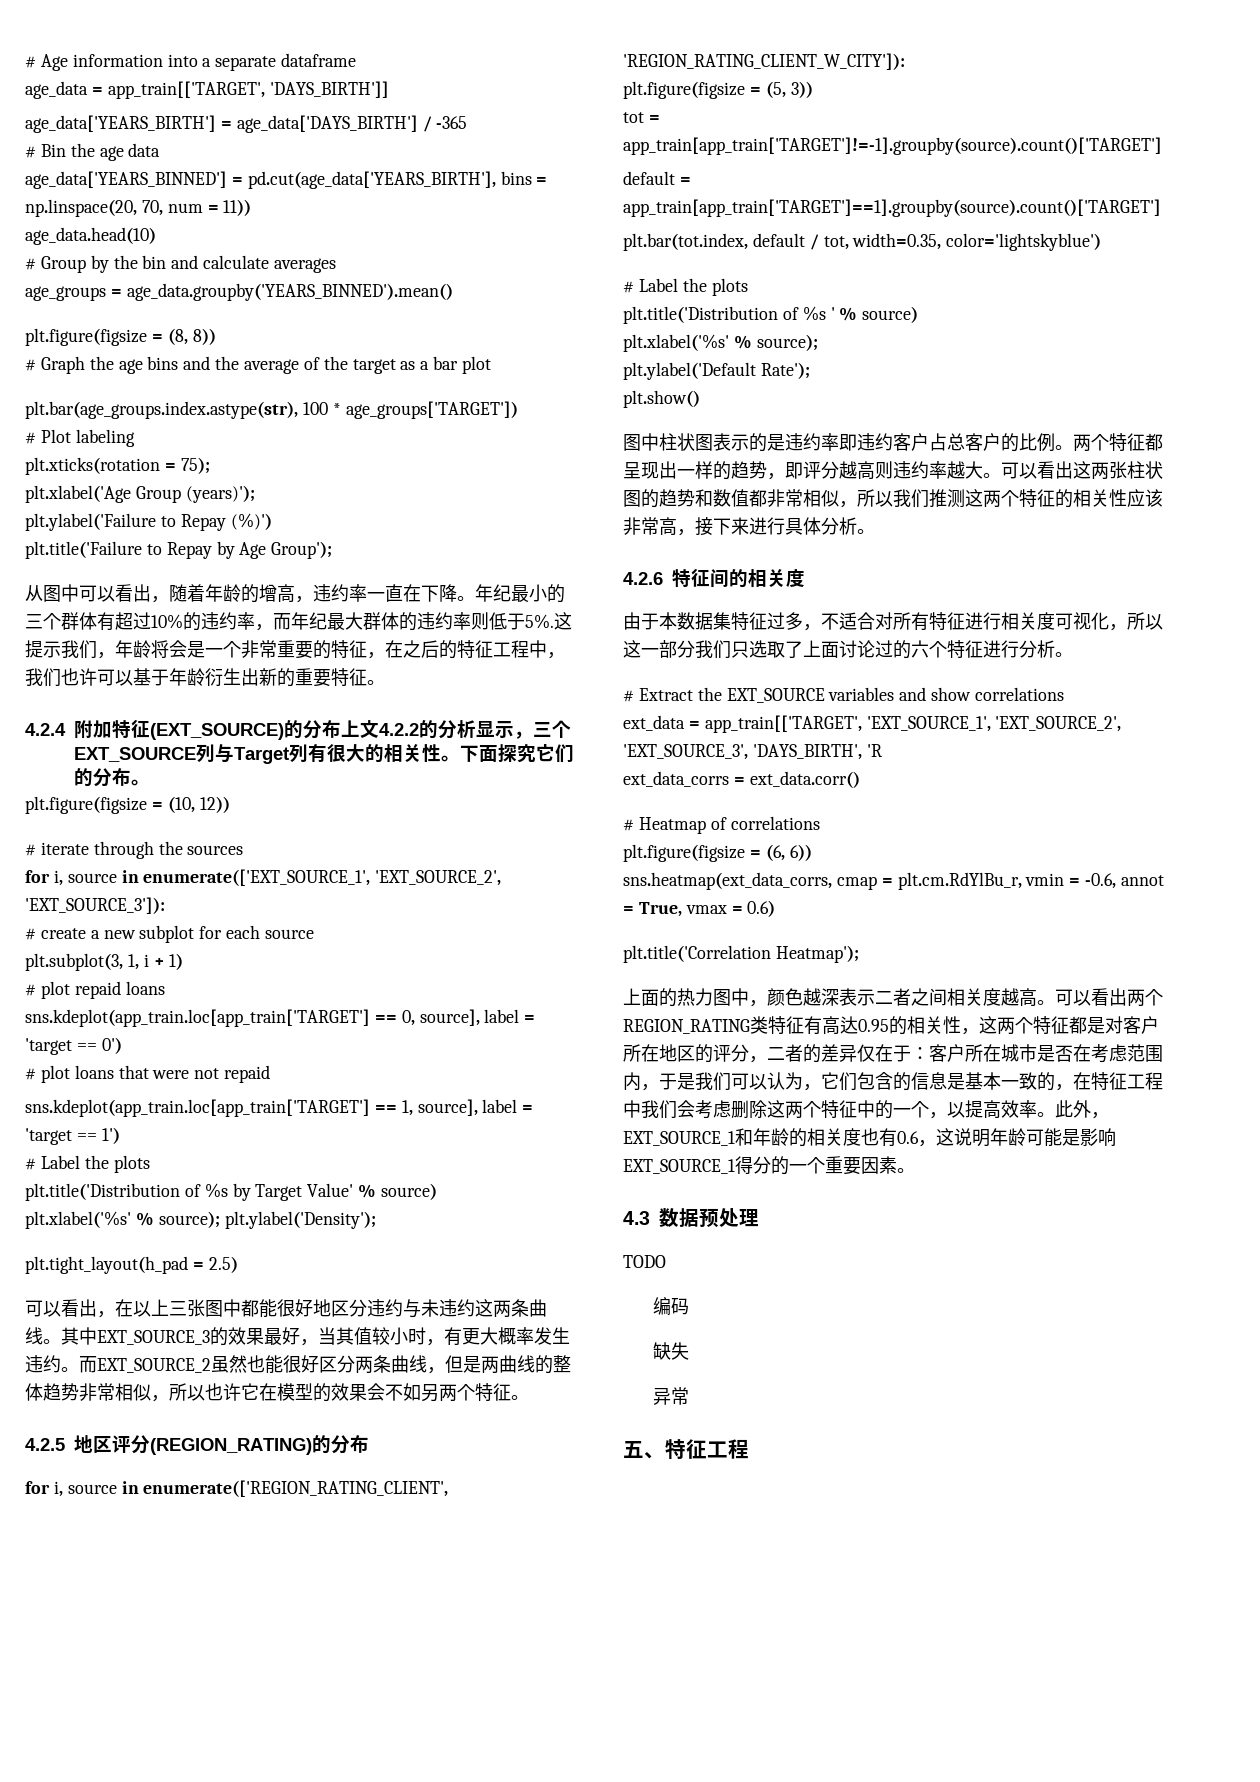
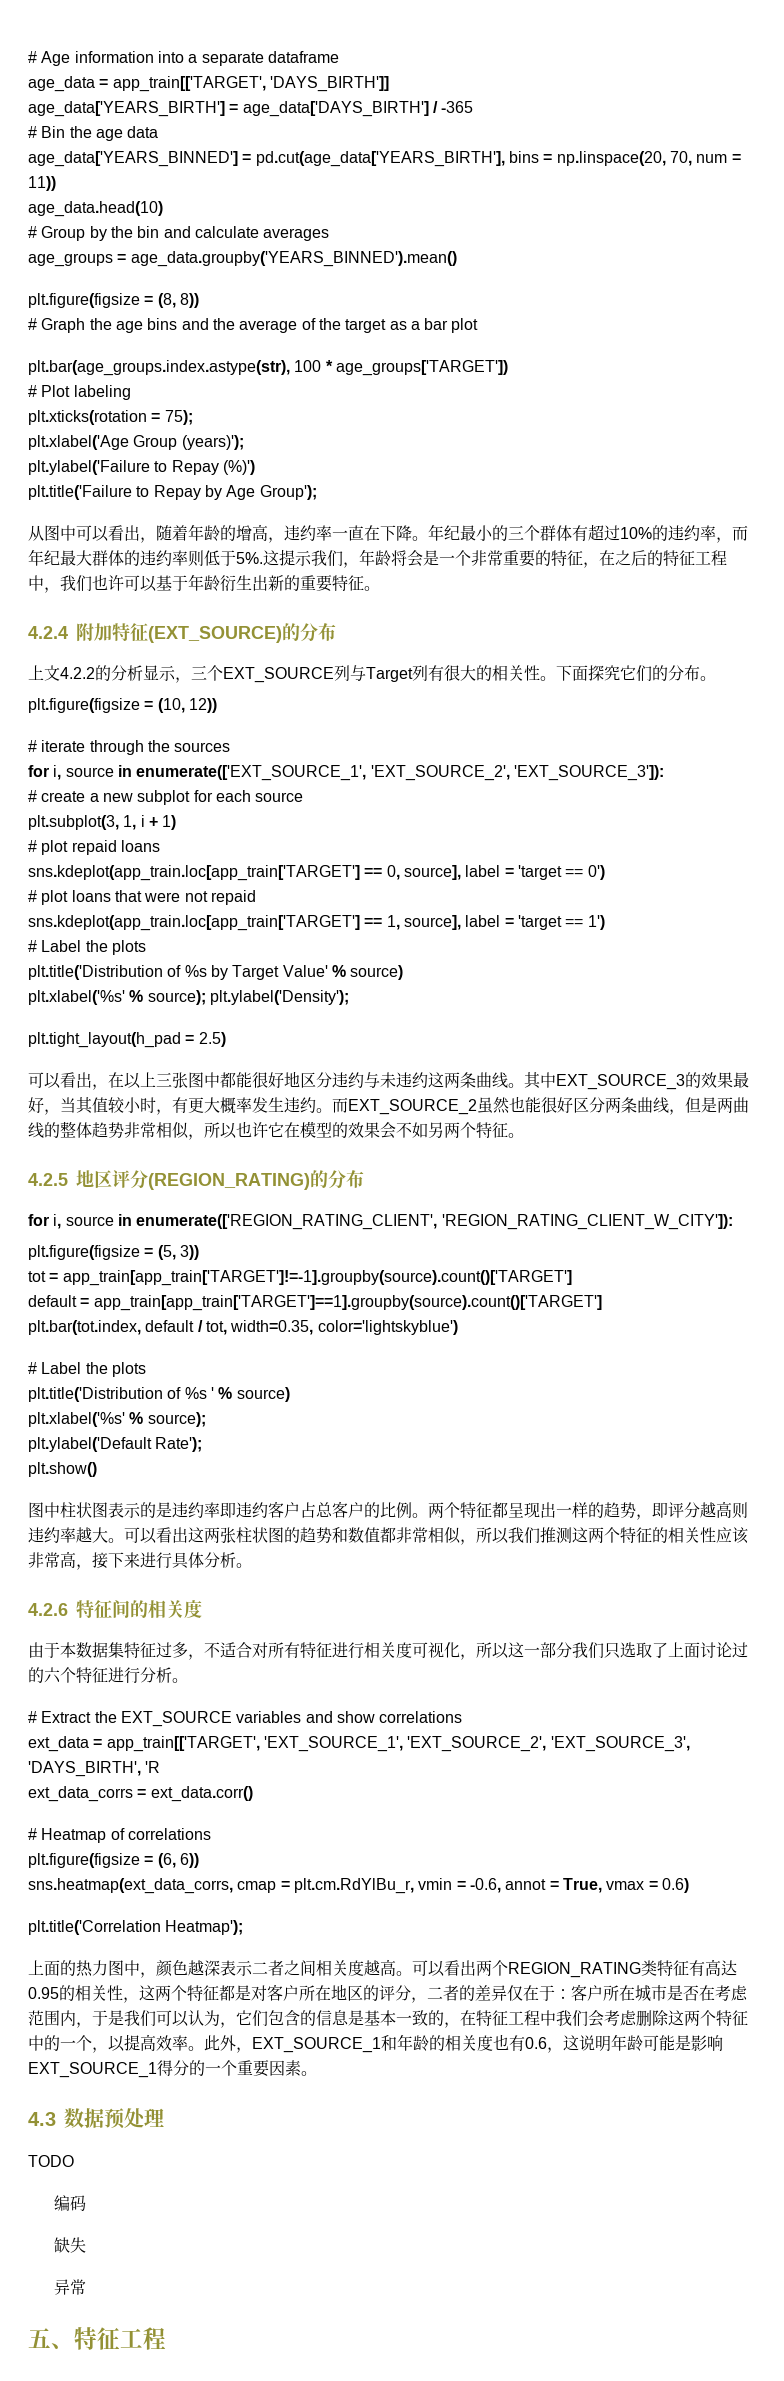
(341, 729) none -> (336, 632) //

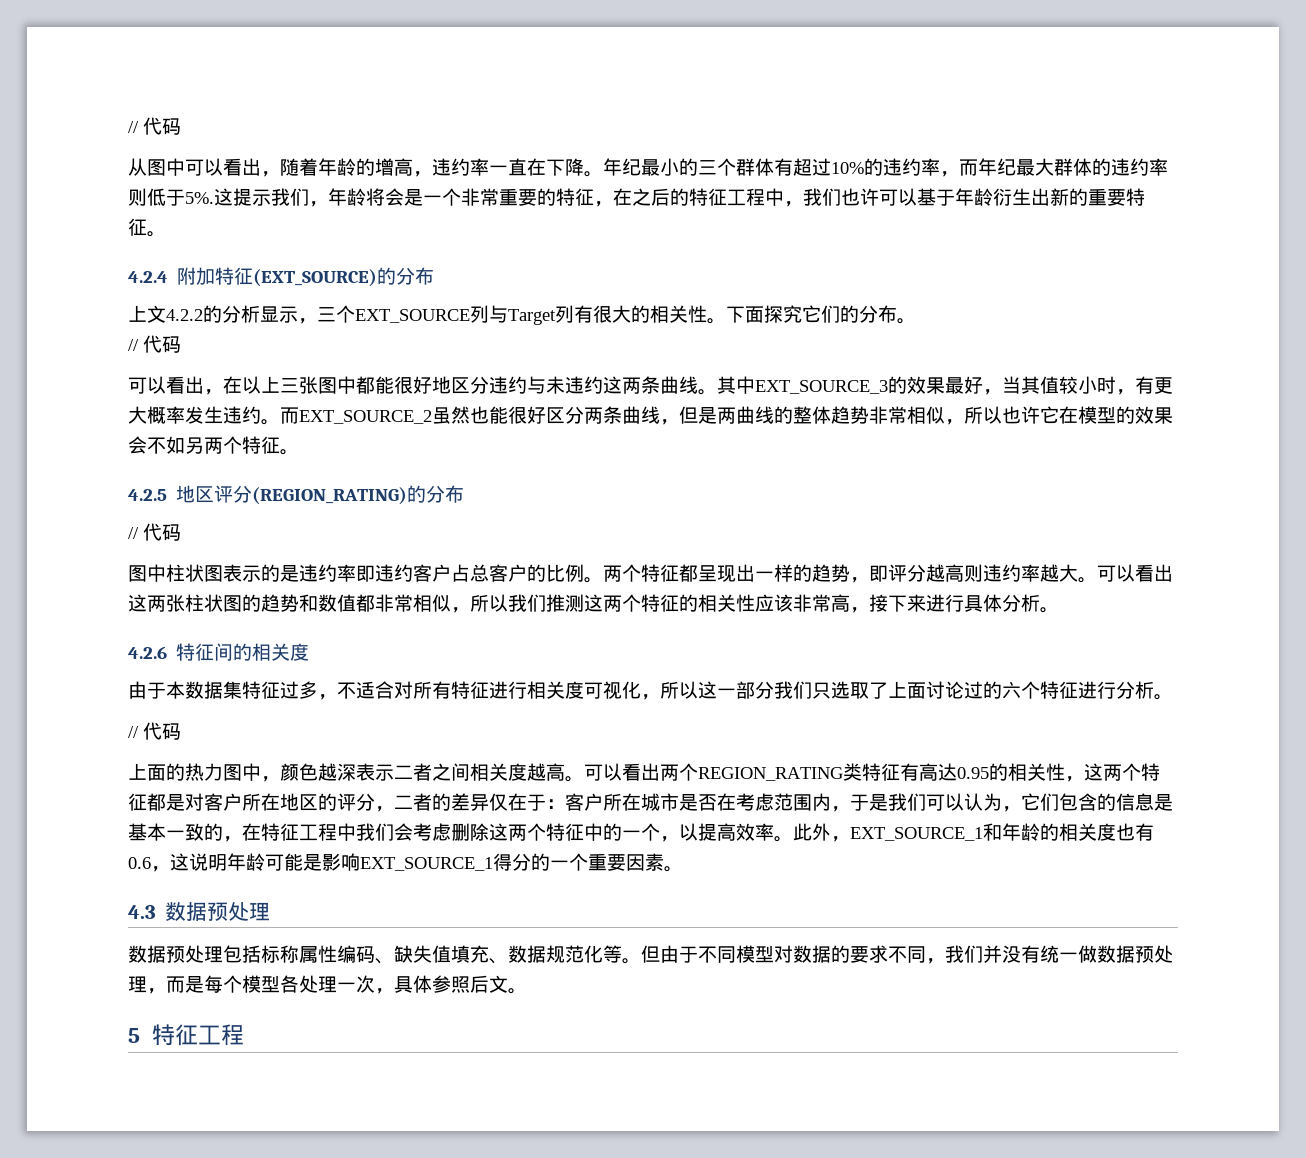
[28,51,339,66] [28,76,389,92] [28,101,474,117] [28,126,159,141] [28,151,741,167] [28,176,56,191] [28,201,163,217] [28,226,330,241] [28,251,457,267] [28,293,199,308] [28,318,479,333] [28,360,508,376] [28,385,131,400] [28,410,193,425] [28,435,244,450] [28,460,255,475] [28,485,317,500] # Age information into a separate dataframe // age_data = app_train[['TARGET', 'DAYS_BIRTH']] // age_data['YEARS_BIRTH'] = age_data['DAYS_BIRTH'] / -365 // # Bin the age data // age_data['YEARS_BINNED'] = pd.cut(age_data['YEARS_BIRTH'], bins = np.linspace(20, 70, num = 11)) // age_data.head(10) // # Group by the bin and calculate averages // age_groups = age_data.groupby('YEARS_BINNED').mean() // plt.figure(figsize = (8, 8)) // # Graph the age bins and the average of the target as a bar plot // plt.bar(age_groups.index.astype(str), 100 * age_groups['TARGET']) // # Plot labeling // plt.xticks(rotation = 75); // plt.xlabel('Age Group (years)'); // plt.ylabel('Failure to Repay (%)') // plt.title('Failure to Repay by Age Group'); -> [128,117,181,135] // 代码
[28,698,217,713] [28,740,231,755] [28,765,664,781] [28,790,304,805] [28,815,177,830] [28,840,160,855] [28,865,605,881] [28,890,256,905] [28,915,605,931] [28,940,146,955] [28,965,404,980] [28,990,349,1005] [28,1032,226,1048] plt.figure(figsize = (10, 12)) // # iterate through the sources // for i, source in enumerate(['EXT_SOURCE_1', 'EXT_SOURCE_2', 'EXT_SOURCE_3']): // # create a new subplot for each source // plt.subplot(3, 1, i + 1) // # plot repaid loans // sns.kdeplot(app_train.loc[app_train['TARGET'] == 0, source], label = 'target == 0') // # plot loans that were not repaid // sns.kdeplot(app_train.loc[app_train['TARGET'] == 1, source], label = 'target == 1') // # Label the plots // plt.title('Distribution of %s by Target Value' % source) // plt.xlabel('%s' % source); plt.ylabel('Density'); // plt.tight_layout(h_pad = 2.5) -> [128,335,181,353] // 代码
[28,1214,733,1230] [28,1245,199,1260] [28,1270,572,1286] [28,1295,602,1311] [28,1320,458,1335] [28,1362,146,1377] [28,1387,290,1402] [28,1412,206,1427] [28,1437,203,1452] [28,1462,97,1477] for i, source in enumerate(['REGION_RATING_CLIENT', 'REGION_RATING_CLIENT_W_CITY']): // plt.figure(figsize = (5, 3)) // tot = app_train[app_train['TARGET']!=-1].groupby(source).count()['TARGET'] // default = app_train[app_train['TARGET']==1].groupby(source).count()['TARGET'] // plt.bar(tot.index, default / tot, width=0.35, color='lightskyblue') // # Label the plots // plt.title('Distribution of %s ' % source) // plt.xlabel('%s' % source); // plt.ylabel('Default Rate'); // plt.show() -> [128,523,181,541] // 代码
[28,1711,463,1727] [28,1736,690,1752] [28,1761,161,1777] [28,1786,253,1802] [28,1828,211,1843] [28,1853,199,1868] [28,1878,689,1894] [28,1920,244,1935] # Extract the EXT_SOURCE variables and show correlations // ext_data = app_train[['TARGET', 'EXT_SOURCE_1', 'EXT_SOURCE_2', 'EXT_SOURCE_3', 'DAYS_BIRTH', 'R // ext_data_corrs = ext_data.corr() // # Heatmap of correlations // plt.figure(figsize = (6, 6)) // sns.heatmap(ext_data_corrs, cmap = plt.cm.RdYlBu_r, vmin = -0.6, annot = True, vmax = 0.6) // plt.title('Correlation Heatmap'); -> [128,722,181,740] // 代码
[28,2155,74,2167] TODO // -> [128,945,337,963] 数据预处理包括标称属性
(86, 2203) // -> [375,958,394,964] 、
[53,2279,86,2295] [28,2328,74,2349] // 异常 // 五、 -> [432,945,1173,964] [128,975,527,994] [128,1028,140,1043] 值填充、数据规范化等。但由于不同模型对数据的要求不同，我们并没有统一做数据预处理，而是每个模型各处理一次，具体参照后文。 // 5

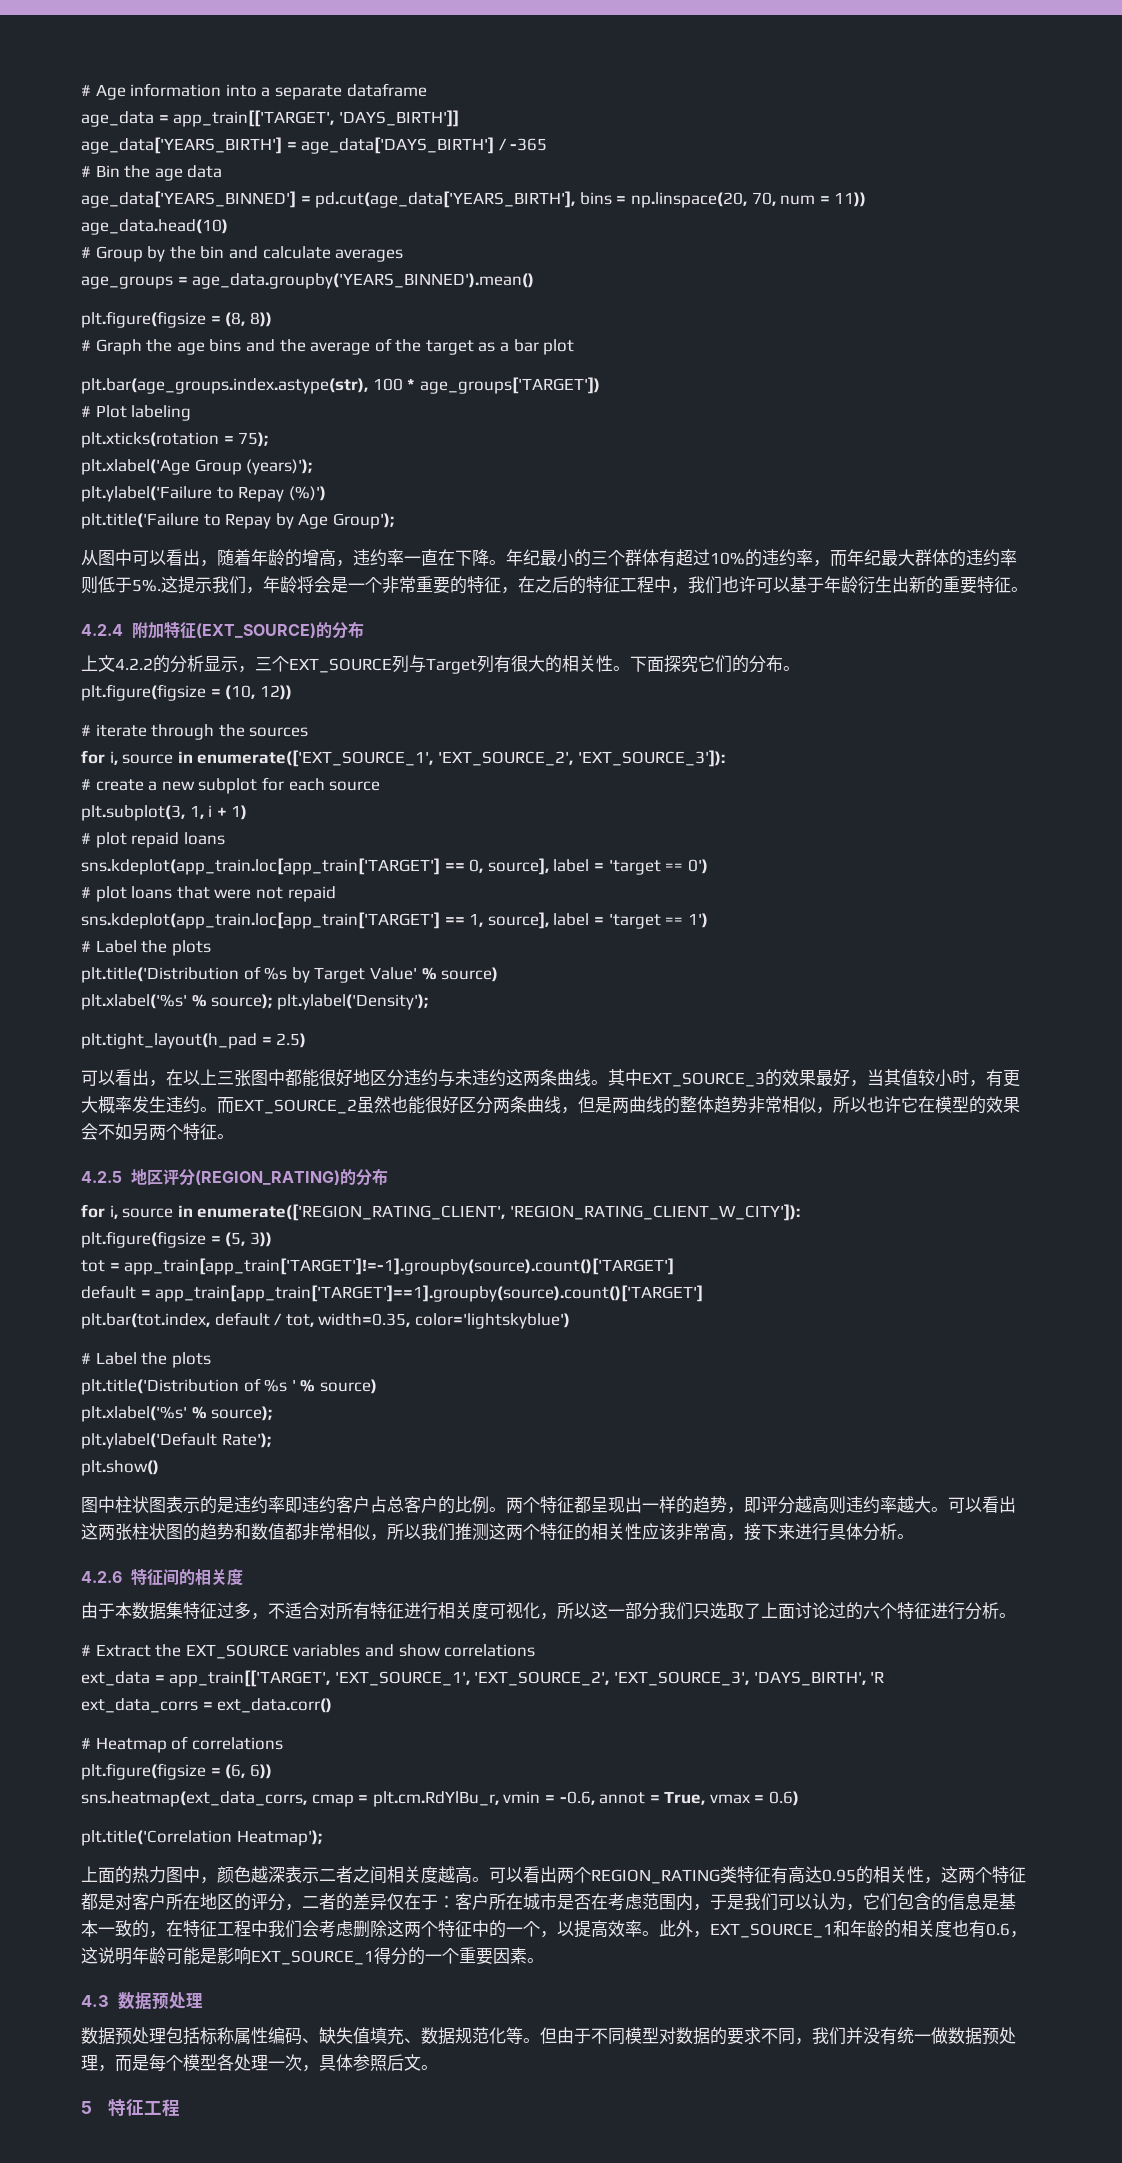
[128,117,181,135] // 代码 -> [81,83,427,100] [81,110,459,127] [81,137,548,154] [81,165,223,181] [81,191,867,208] [81,219,228,235] [81,246,404,262] [81,273,535,289] [81,311,272,328] [81,338,575,355] [81,377,600,394] [81,405,192,421] [81,432,269,448] [81,459,313,475] [81,486,326,502] [81,513,394,529] # Age information into a separate dataframe // age_data = app_train[['TARGET', 'DAYS_BIRTH']] // age_data['YEARS_BIRTH'] = age_data['DAYS_BIRTH'] / -365 // # Bin the age data // age_data['YEARS_BINNED'] = pd.cut(age_data['YEARS_BIRTH'], bins = np.linspace(20, 70, num = 11)) // age_data.head(10) // # Group by the bin and calculate averages // age_groups = age_data.groupby('YEARS_BINNED').mean() // plt.figure(figsize = (8, 8)) // # Graph the age bins and the average of the target as a bar plot // plt.bar(age_groups.index.astype(str), 100 * age_groups['TARGET']) // # Plot labeling // plt.xticks(rotation = 75); // plt.xlabel('Age Group (years)'); // plt.ylabel('Failure to Repay (%)') // plt.title('Failure to Repay by Age Group');
[128,335,181,353] // 代码 -> [81,684,292,701] [81,724,309,740] [81,750,725,767] [81,777,381,794] [81,805,248,821] [81,832,225,848] [81,858,708,875] [81,886,336,902] [81,912,708,929] [81,940,211,956] [81,966,499,983] [81,994,428,1010] [81,1033,307,1049] plt.figure(figsize = (10, 12)) // # iterate through the sources // for i, source in enumerate(['EXT_SOURCE_1', 'EXT_SOURCE_2', 'EXT_SOURCE_3']): // # create a new subplot for each source // plt.subplot(3, 1, i + 1) // # plot repaid loans // sns.kdeplot(app_train.loc[app_train['TARGET'] == 0, source], label = 'target == 0') // # plot loans that were not repaid // sns.kdeplot(app_train.loc[app_train['TARGET'] == 1, source], label = 'target == 1') // # Label the plots // plt.title('Distribution of %s by Target Value' % source) // plt.xlabel('%s' % source); plt.ylabel('Density'); // plt.tight_layout(h_pad = 2.5)
[128,523,181,541] // 代码 -> [81,1204,800,1221] [81,1231,272,1248] [81,1258,675,1275] [81,1285,704,1302] [81,1312,570,1329] [81,1352,211,1368] [81,1378,377,1395] [81,1406,273,1422] [81,1432,271,1449] [81,1460,159,1476] for i, source in enumerate(['REGION_RATING_CLIENT', 'REGION_RATING_CLIENT_W_CITY']): // plt.figure(figsize = (5, 3)) // tot = app_train[app_train['TARGET']!=-1].groupby(source).count()['TARGET'] // default = app_train[app_train['TARGET']==1].groupby(source).count()['TARGET'] // plt.bar(tot.index, default / tot, width=0.35, color='lightskyblue') // # Label the plots // plt.title('Distribution of %s ' % source) // plt.xlabel('%s' % source); // plt.ylabel('Default Rate'); // plt.show()
[128,722,181,740] // 代码 -> [81,1644,536,1659] [81,1670,885,1687] [81,1698,333,1713] [81,1736,283,1753] [81,1763,272,1780] [81,1791,800,1807] [81,1830,322,1846] # Extract the EXT_SOURCE variables and show correlations // ext_data = app_train[['TARGET', 'EXT_SOURCE_1', 'EXT_SOURCE_2', 'EXT_SOURCE_3', 'DAYS_BIRTH', 'R // ext_data_corrs = ext_data.corr() // # Heatmap of correlations // plt.figure(figsize = (6, 6)) // sns.heatmap(ext_data_corrs, cmap = plt.cm.RdYlBu_r, vmin = -0.6, annot = True, vmax = 0.6) // plt.title('Correlation Heatmap');

